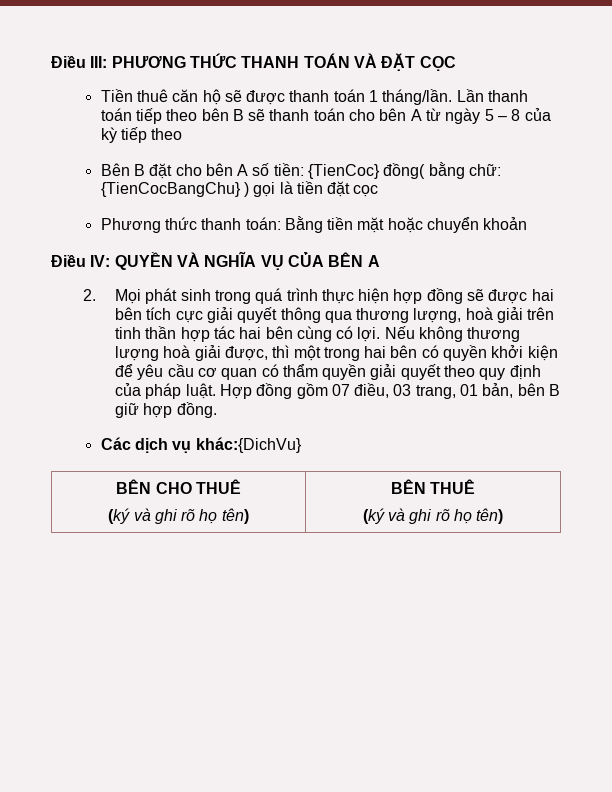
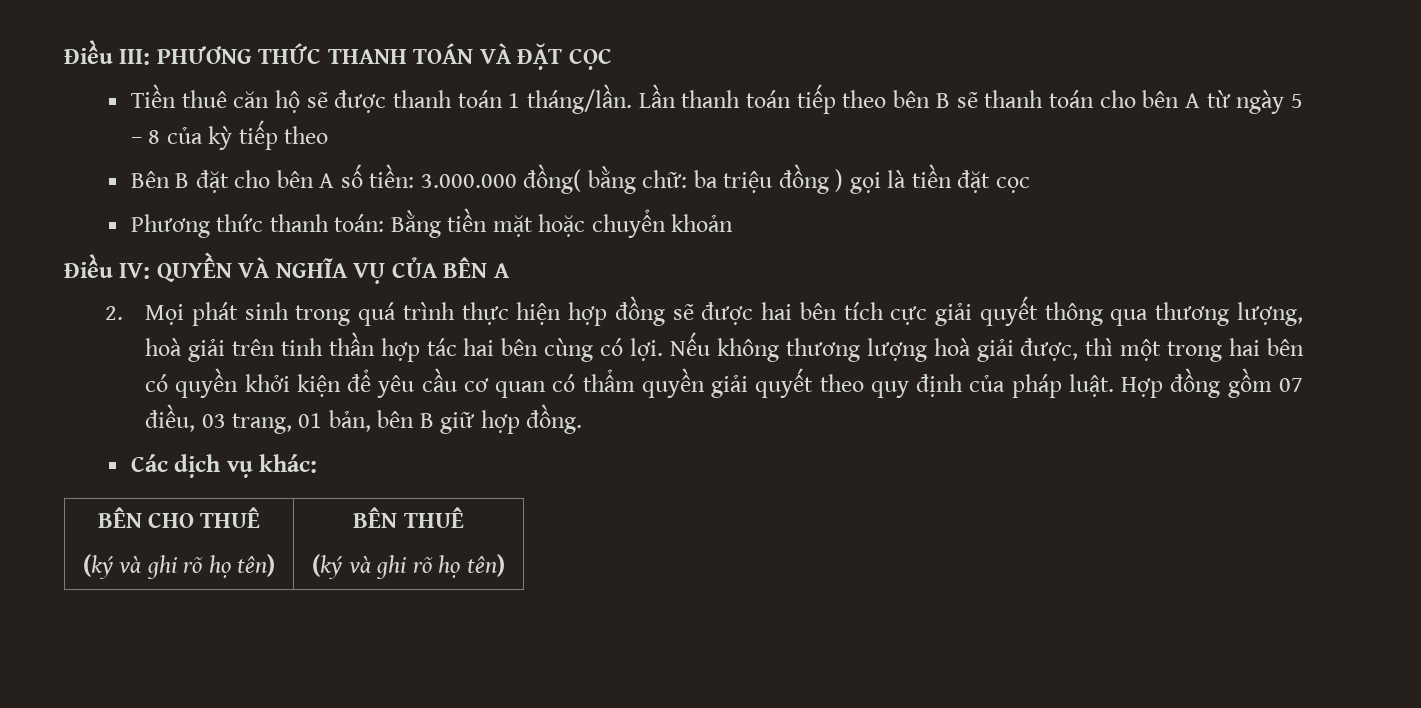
[308,164,381,179] {TienCoc} -> [420,174,517,188] 3.000.000
[100,182,241,197] {TienCocBangChu} -> [693,164,829,194] ba triệu đồng
[195,437,302,453] khác:{DichVu} -> [259,454,318,473] khác:

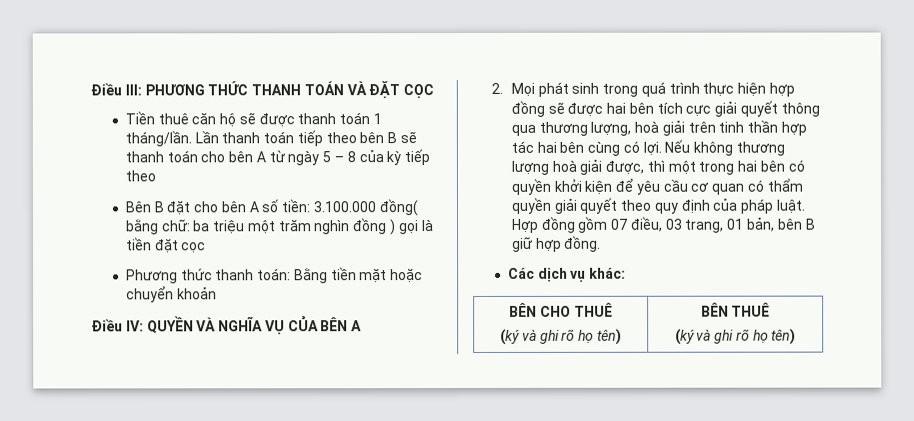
[420,174,517,188] 3.000.000 -> [313,201,378,213] 3.100.000
(773, 182) none -> [247,219,351,235] một trăm nghìn

